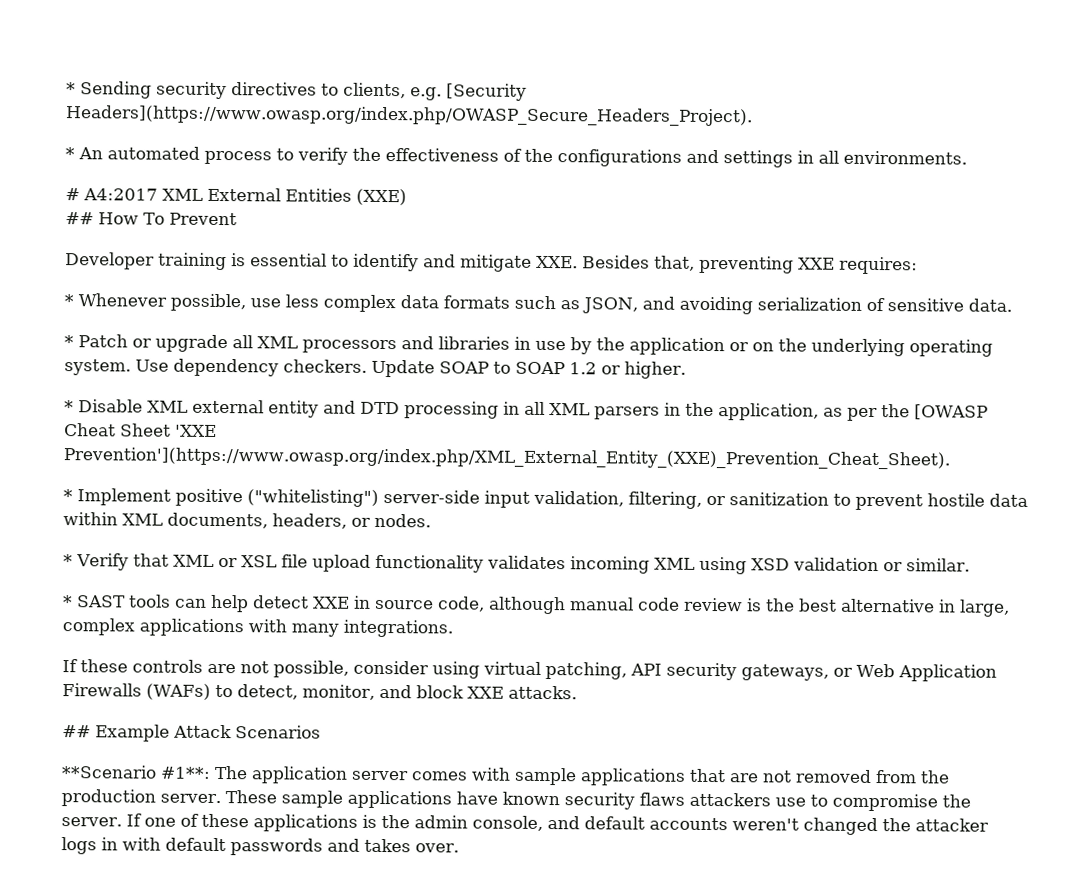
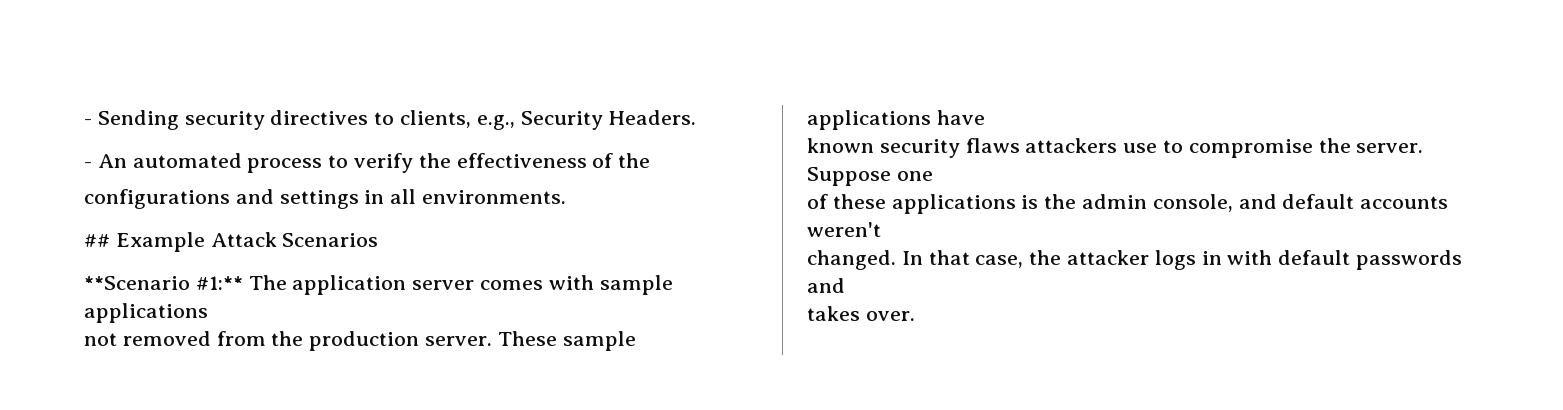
[66,82,76,95] * -> [84,119,92,125] -
[410,83,527,101] [65,105,753,127] [65,147,75,160] e.g. [Security Headers](https://www.owasp.org/index.php/OWASP_Secure_Headers_Project). // * -> [476,110,697,130] [84,162,92,168] e.g., Security Headers. // -
(553, 155) none -> (651, 160) //
[65,187,407,206] [65,212,237,226] [65,252,918,275] [64,293,1012,315] [64,334,993,357] [64,358,686,379] [64,399,988,422] [64,423,217,437] [63,447,950,470] [63,488,1028,511] [63,512,431,529] [63,553,970,575] [63,594,1010,617] [62,618,453,638] [62,659,997,682] [62,683,577,700] // # A4:2017 XML External Entities (XXE) // ## How To Prevent // Developer training is essential to identify and mitigate XXE. Besides that, preventing XXE requires: // * Whenever possible, use less complex data formats such as JSON, and avoiding serialization of sensitive data. // * Patch or upgrade all XML processors and libraries in use by the application or on the underlying operating system. Use dependency checkers. Update SOAP to SOAP 1.2 or higher. // * Disable XML external entity and DTD processing in all XML parsers in the application, as per the [OWASP Cheat Sheet 'XXE Prevention'](https://www.owasp.org/index.php/XML_External_Entity_(XXE)_Prevention_Cheat_Sheet). // * Implement positive ("whitelisting") server-side input validation, filtering, or sanitization to prevent hostile data within XML documents, headers, or nodes. // * Verify that XML or XSL file upload functionality validates incoming XML using XSD validation or similar. // * SAST tools can help detect XXE in source code, although manual code review is the best alternative in large, complex applications with many integrations. // If these controls are not possible, consider using virtual patching, API security gateways, or Web Application Firewalls (WAFs) to detect, monitor, and block XXE attacks. -> (567, 197) none
[160,766,211,779] #1**: -> [195,276,243,290] #1:**
[689,768,759,783] that are -> (208, 313) //
(498, 798) none -> (985, 117) //
[125,813,142,827] If -> [807,167,891,186] Suppose
(176, 822) none -> (933, 176) //
[802,817,878,836] changed -> [807,250,1024,270] // changed. In that case,
(360, 845) none -> (845, 285) //

